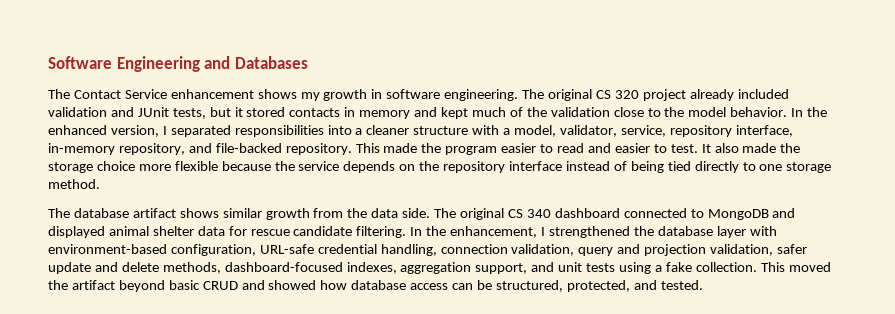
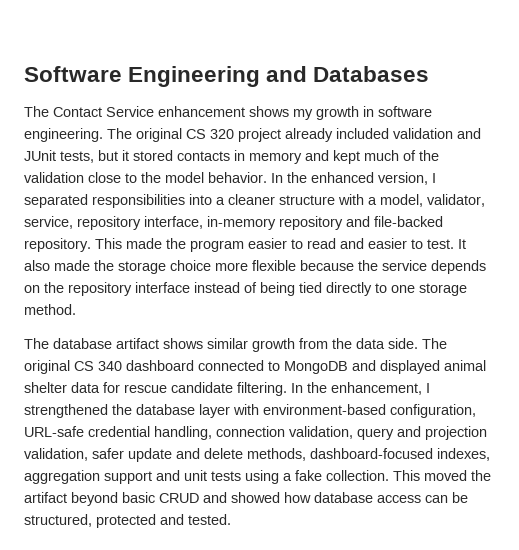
[118,143,185,155] repository, -> [279,216,343,230] repository
[475,263,528,274] support, -> [104,471,152,484] support
[566,280,630,292] protected, -> [96,514,156,528] protected

